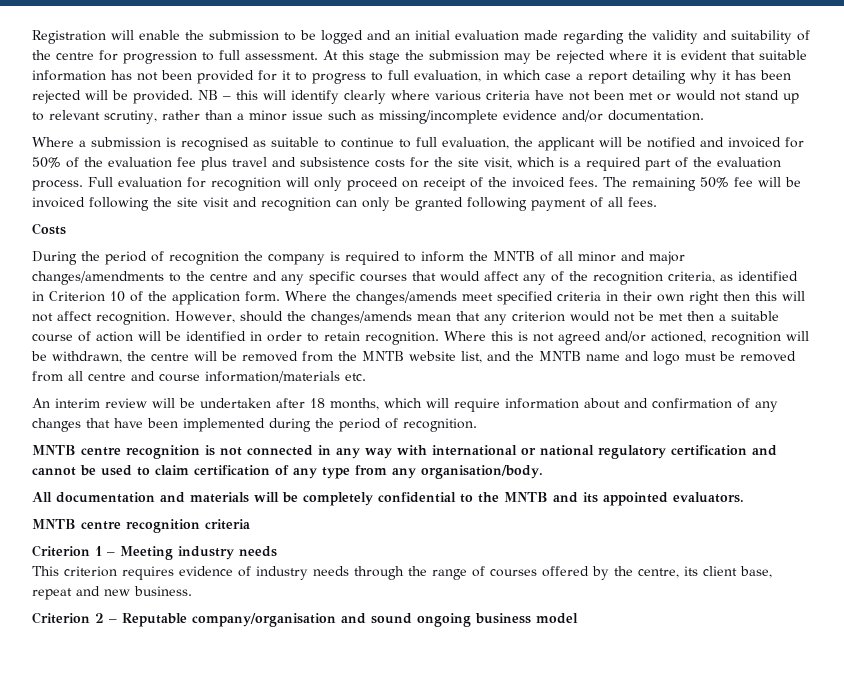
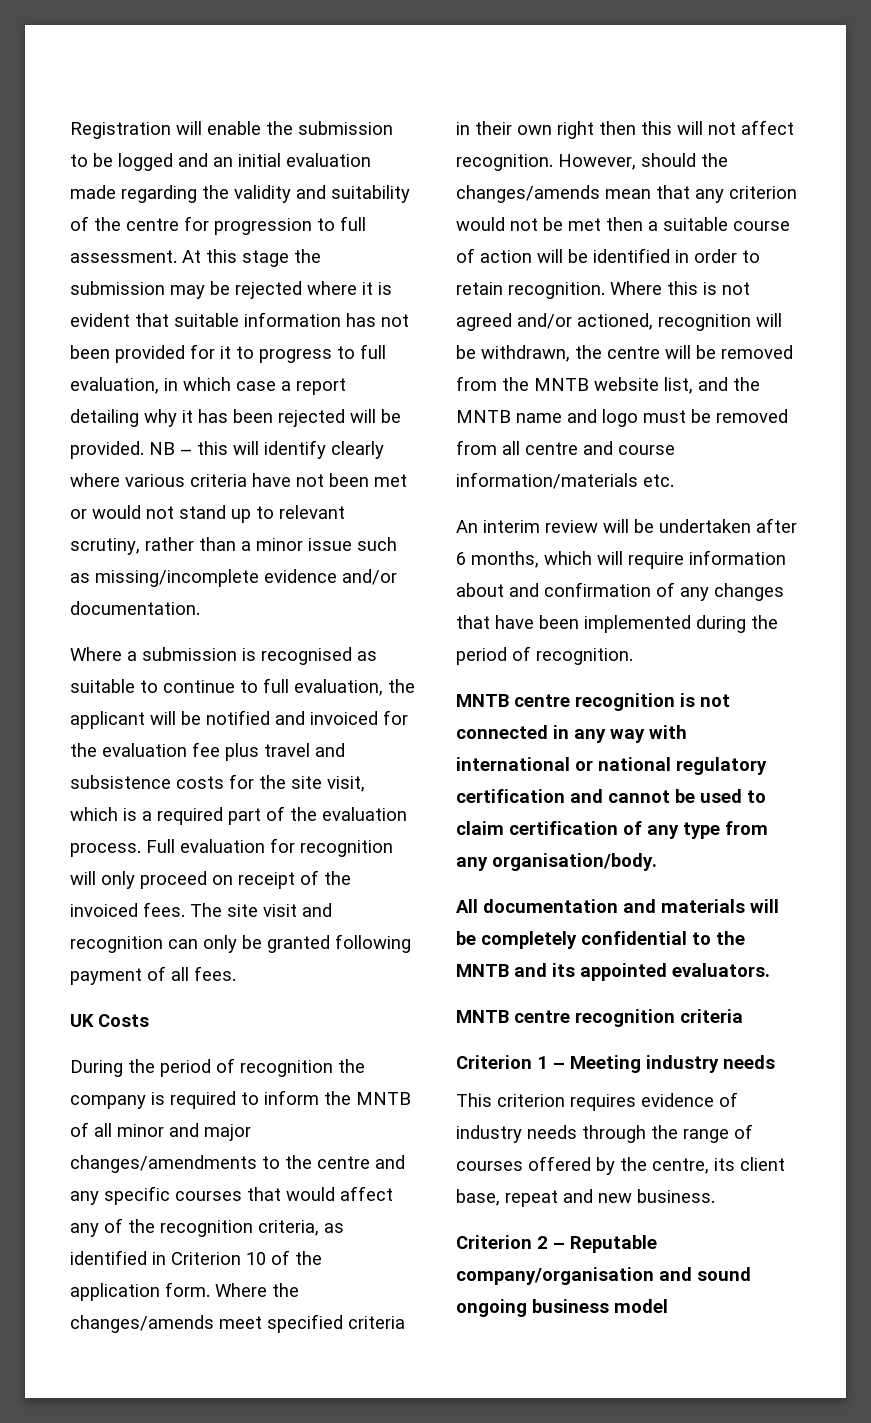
[32,157,79,168] 50% of -> (408, 717) none
[632,177,801,191] [32,197,172,211] remaining 50% fee will be invoiced following the -> (222, 910) none
(657, 202) none -> [70,1014,94,1027] UK
[310,398,325,408] 18 -> [456,552,466,565] 6

